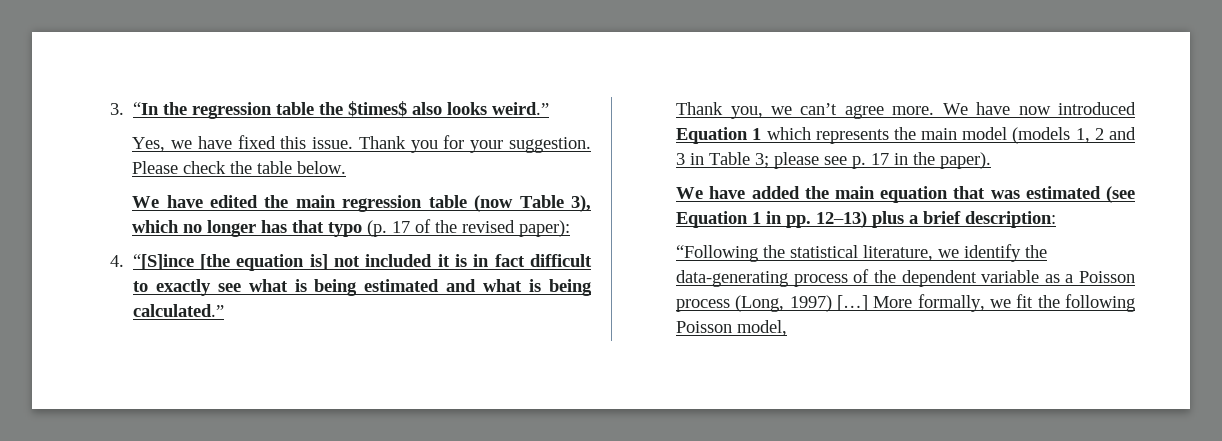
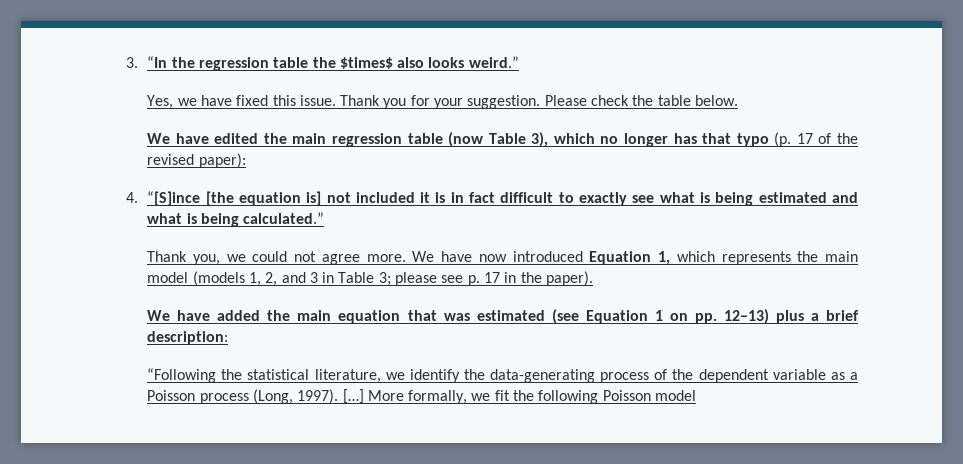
[800,103,838,115] can’t -> [252,251,317,262] could not
[752,128,762,140] 1 -> [658,251,671,265] 1,
[1094,128,1104,140] 2 -> [265,272,278,286] 2,
[766,211,783,224] in -> [669,313,688,321] on
[789,295,832,312] 1997) -> [297,389,339,404] 1997).
[737,320,788,336] model, -> [655,390,697,401] model

